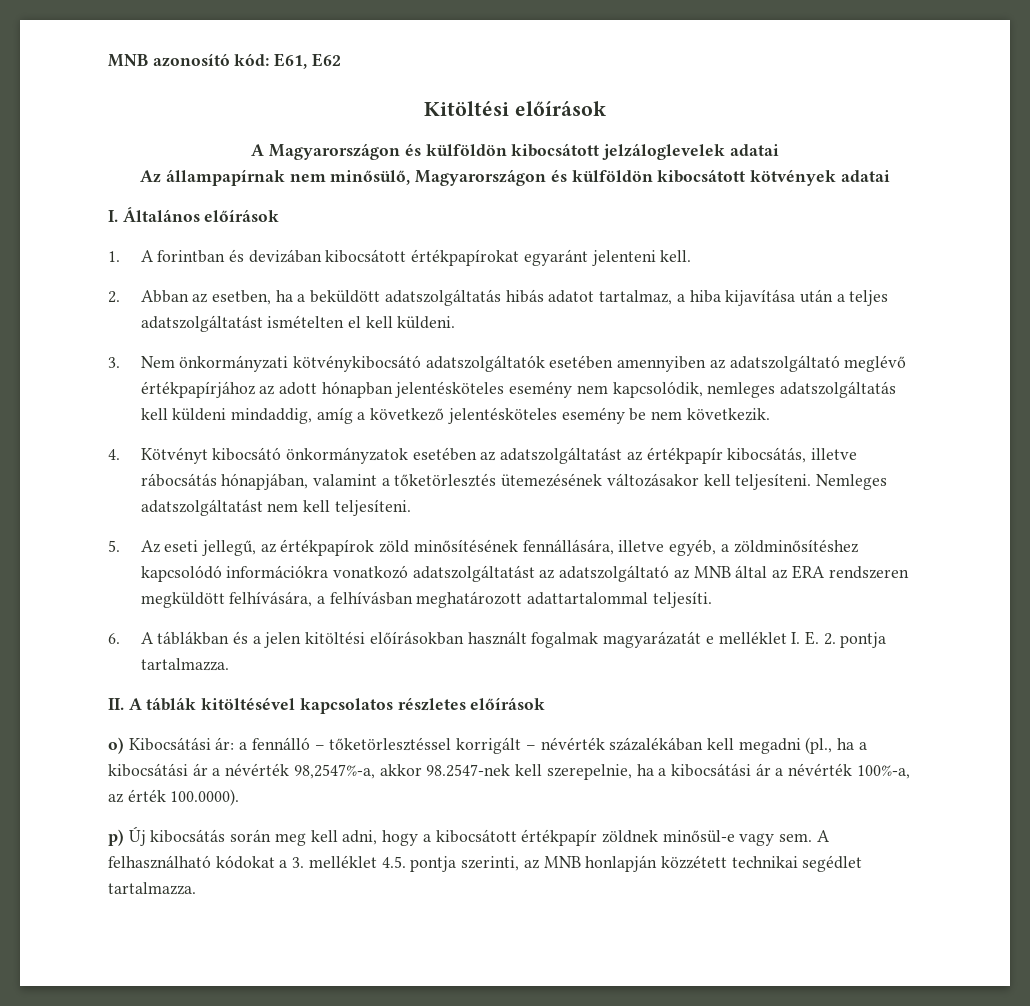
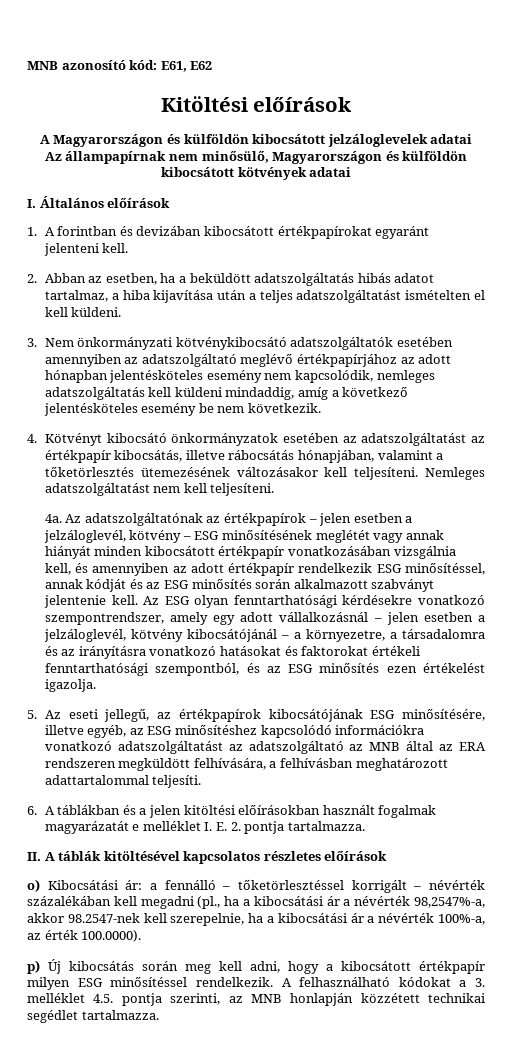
(411, 507) none -> [44,513,413,526] [43,529,444,543] [44,546,456,559] [44,562,485,576] [44,578,435,592] [43,595,485,608] [44,612,485,625] [43,629,485,642] [44,646,420,659] [44,662,485,676] [44,679,96,692] // 4a. Az adatszolgáltatónak az értékpapírok – jelen esetben a jelzáloglevél, kötvény – ESG minősítésének meglétét vagy annak hiányát minden kibocsátott értékpapír vonatkozásában vizsgálnia kell, és amennyiben az adott értékpapír rendelkezik ESG minősítéssel, annak kódját és az ESG minősítés során alkalmazott szabványt jelentenie kell. Az ESG olyan fenntarthatósági kérdésekre vonatkozó szempontrendszer, amely egy adott vállalkozásnál – jelen esetben a jelzáloglevél, kötvény kibocsátójánál – a környezetre, a társadalomra és az irányításra vonatkozó hatásokat és faktorokat értékeli fenntarthatósági szempontból, és az ESG minősítés ezen értékelést igazolja.
[379,539,859,556] zöld minősítésének fennállására, illetve egyéb, a zöldminősítéshez -> [268,708,485,722] [44,724,257,738] kibocsátójának ESG minősítésére, illetve egyéb, az ESG minősítéshez
[601,830,813,846] zöldnek minősül-e vagy sem. -> [27,976,273,990] milyen ESG minősítéssel rendelkezik.

